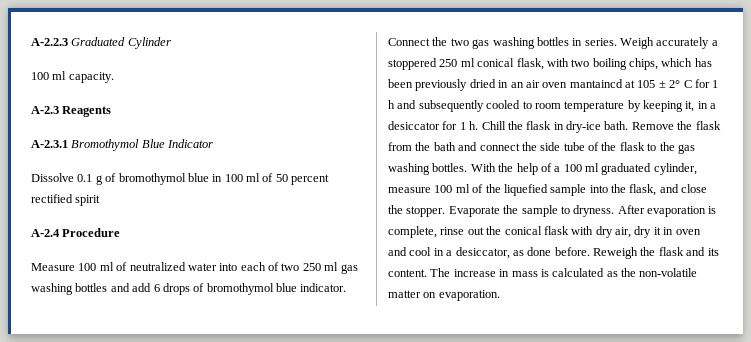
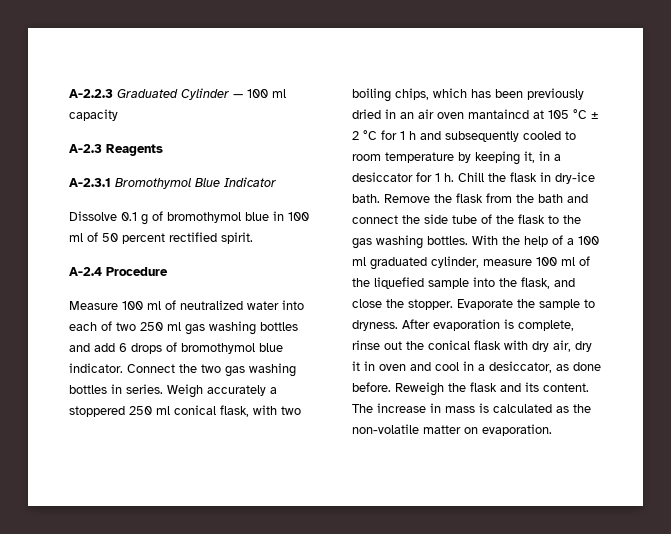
[31,71,114,83] // 100 ml capacity. -> [233,89,286,98] [69,109,118,121] — 100 ml capacity
[75,195,101,206] spirit -> [221,232,253,244] spirit.
[658,80,692,88] ± 2° C -> [573,109,599,119] [352,130,377,140] °C ± 2 °C

